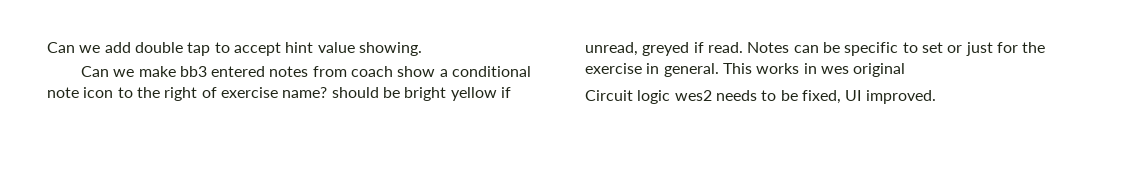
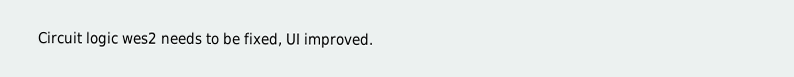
[47,42,422,56] [80,66,532,77] [47,87,511,101] [585,42,1046,56] [585,63,906,77] Can we add double tap to accept hint value showing. // Can we make bb3 entered notes from coach show a conditional note icon to the right of exercise name? should be bright yellow if unread, greyed if read. Notes can be specific to set or just for the exercise in general. This works in wes original // -> (37, 38) none

